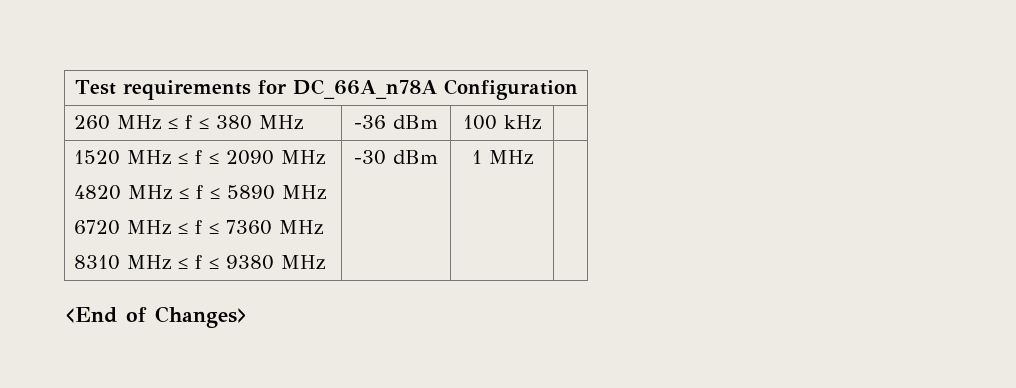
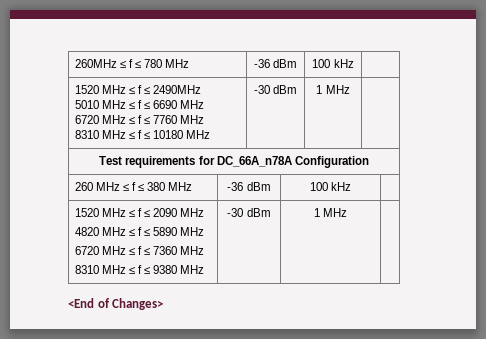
(74, 87) none -> [74,59,190,68] [253,59,298,68] [312,59,354,68] [74,85,202,94] [74,100,205,109] [74,115,205,124] [74,130,211,139] [253,85,298,94] [316,85,350,94] 260MHz ≤ f ≤ 780 MHz | -36 dBm | 100 kHz | // 1520 MHz ≤ f ≤ 2490MHz // 5010 MHz ≤ f ≤ 6690 MHz // 6720 MHz ≤ f ≤ 7760 MHz // 8310 MHz ≤ f ≤ 10180 MHz | -30 dBm | 1 MHz | //

